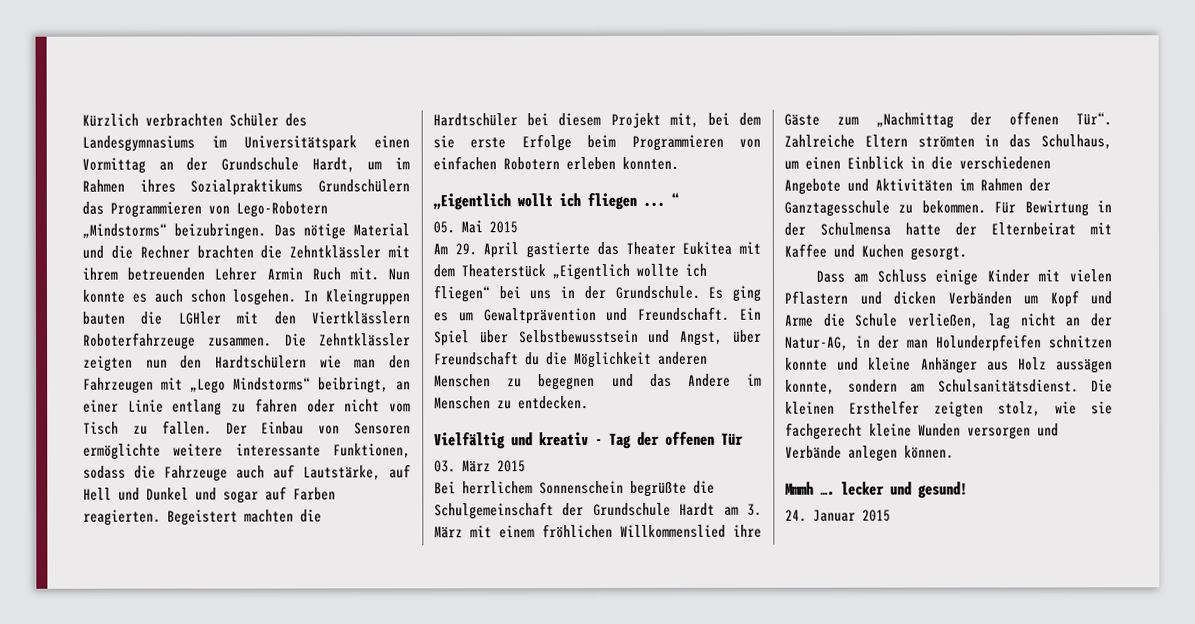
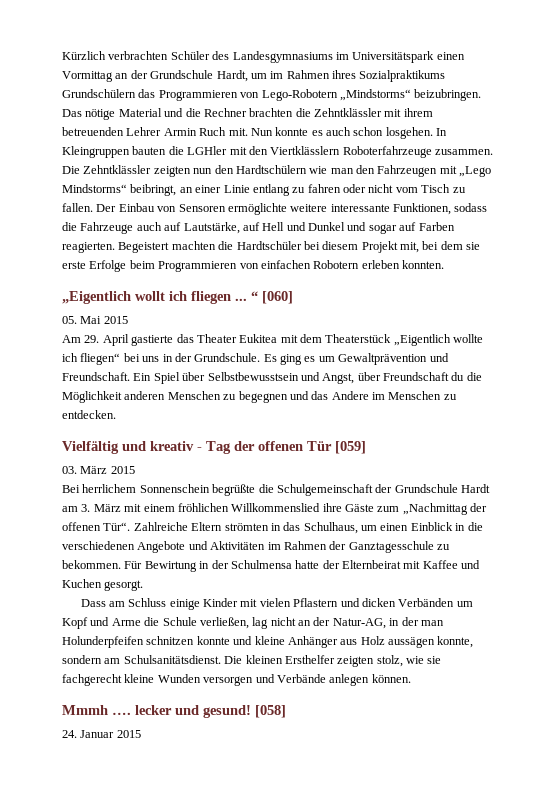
(679, 199) none -> [262,291,293,304] [060]
(744, 439) none -> [335,441,366,454] [059]
(968, 490) none -> [255,705,286,718] [058]

